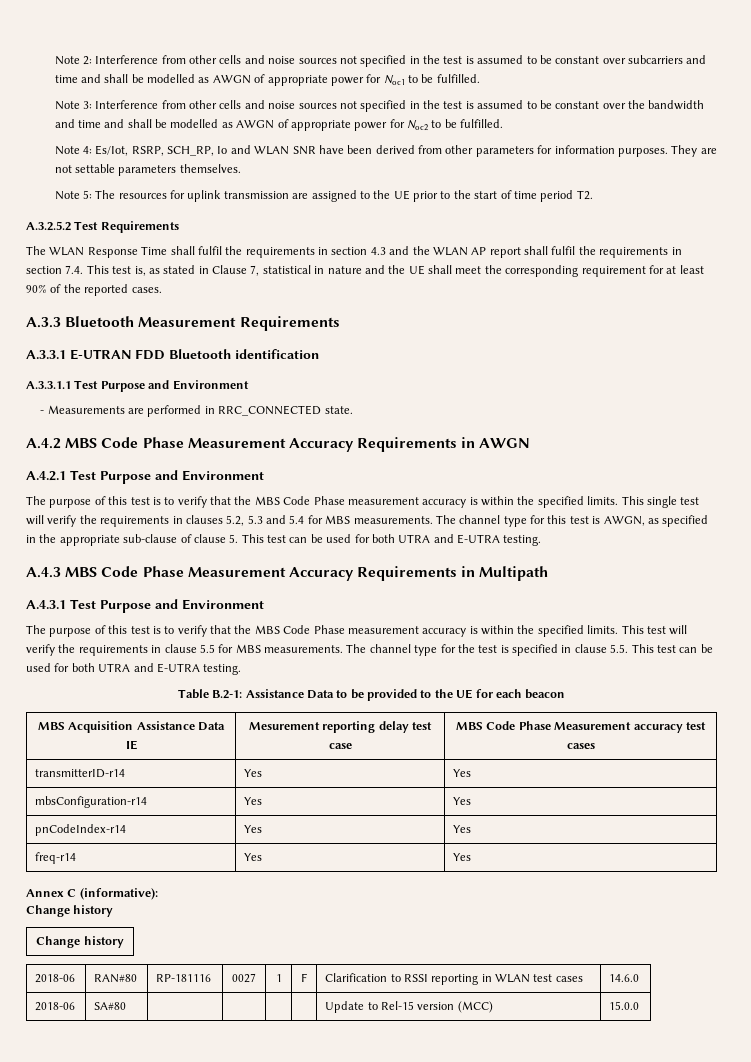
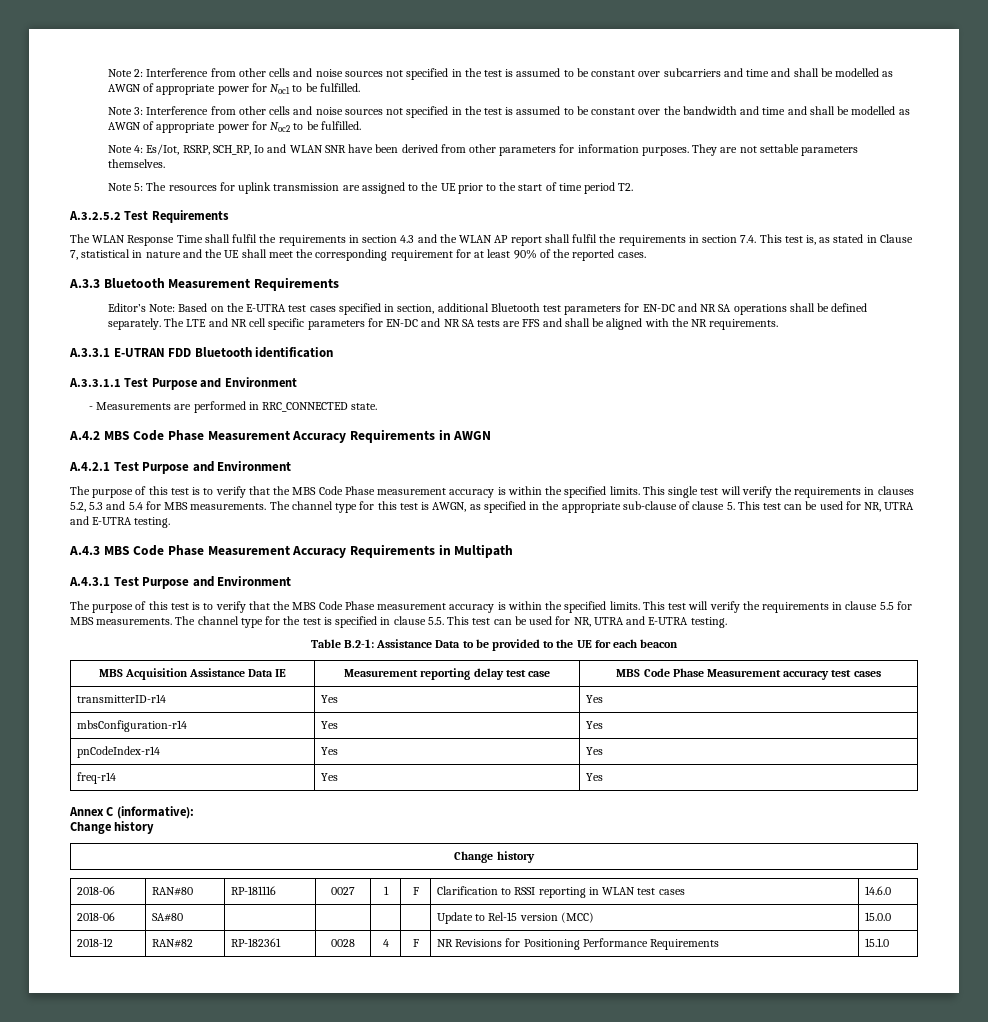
(340, 323) none -> [107,303,868,315] [107,318,779,330] // Editor’s Note: Based on the E-UTRA test cases specified in section, additional Bluetooth test parameters for EN-DC and NR SA operations shall be defined separately. The LTE and NR cell specific parameters for EN-DC and NR SA tests are FFS and shall be aligned with the NR requirements.
[371,534,395,543] both -> [864,502,882,512] NR,
[71,663,95,672] both -> [573,617,591,627] NR,
[248,722,320,730] Mesurement -> [344,669,419,677] Measurement
(640, 1005) none -> [76,938,113,947] [151,939,193,948] [230,938,281,947] [331,939,355,947] [382,939,389,947] [412,939,419,947] [436,938,720,950] [864,938,889,947] // 2018-12 | RAN#82 | RP-182361 | 0028 | 4 | F | NR Revisions for Positioning Performance Requirements | 15.1.0

